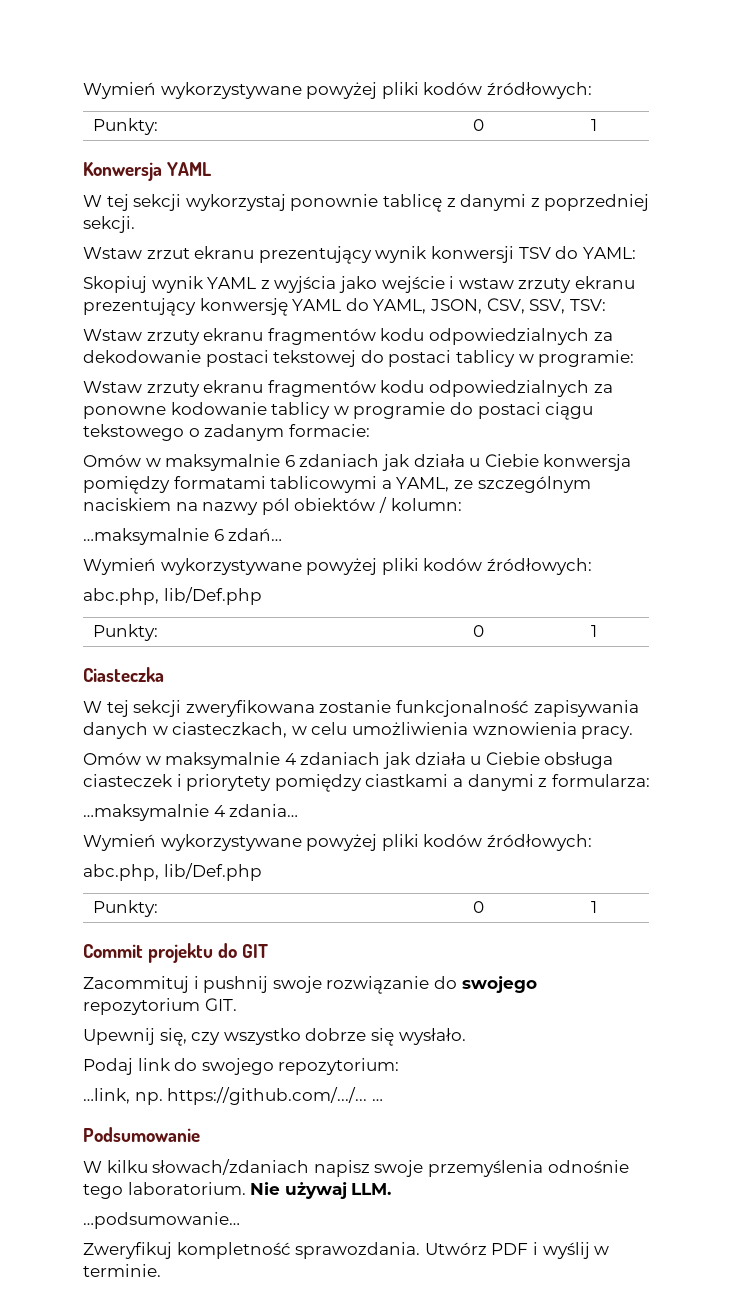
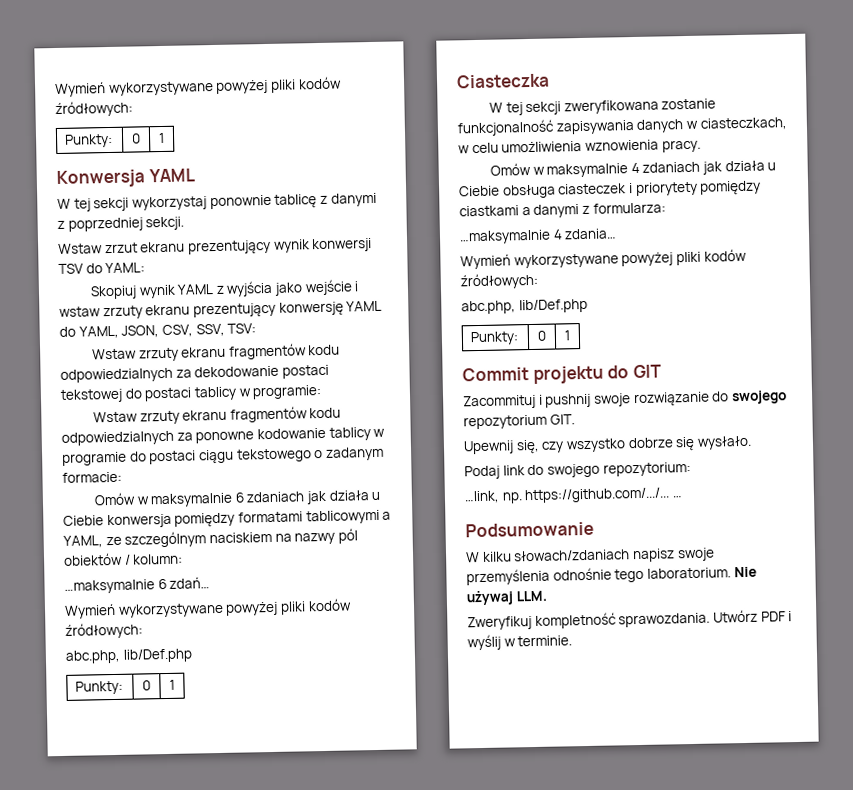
[83,1212,240,1229] // …podsumowanie… -> (547, 596) none

